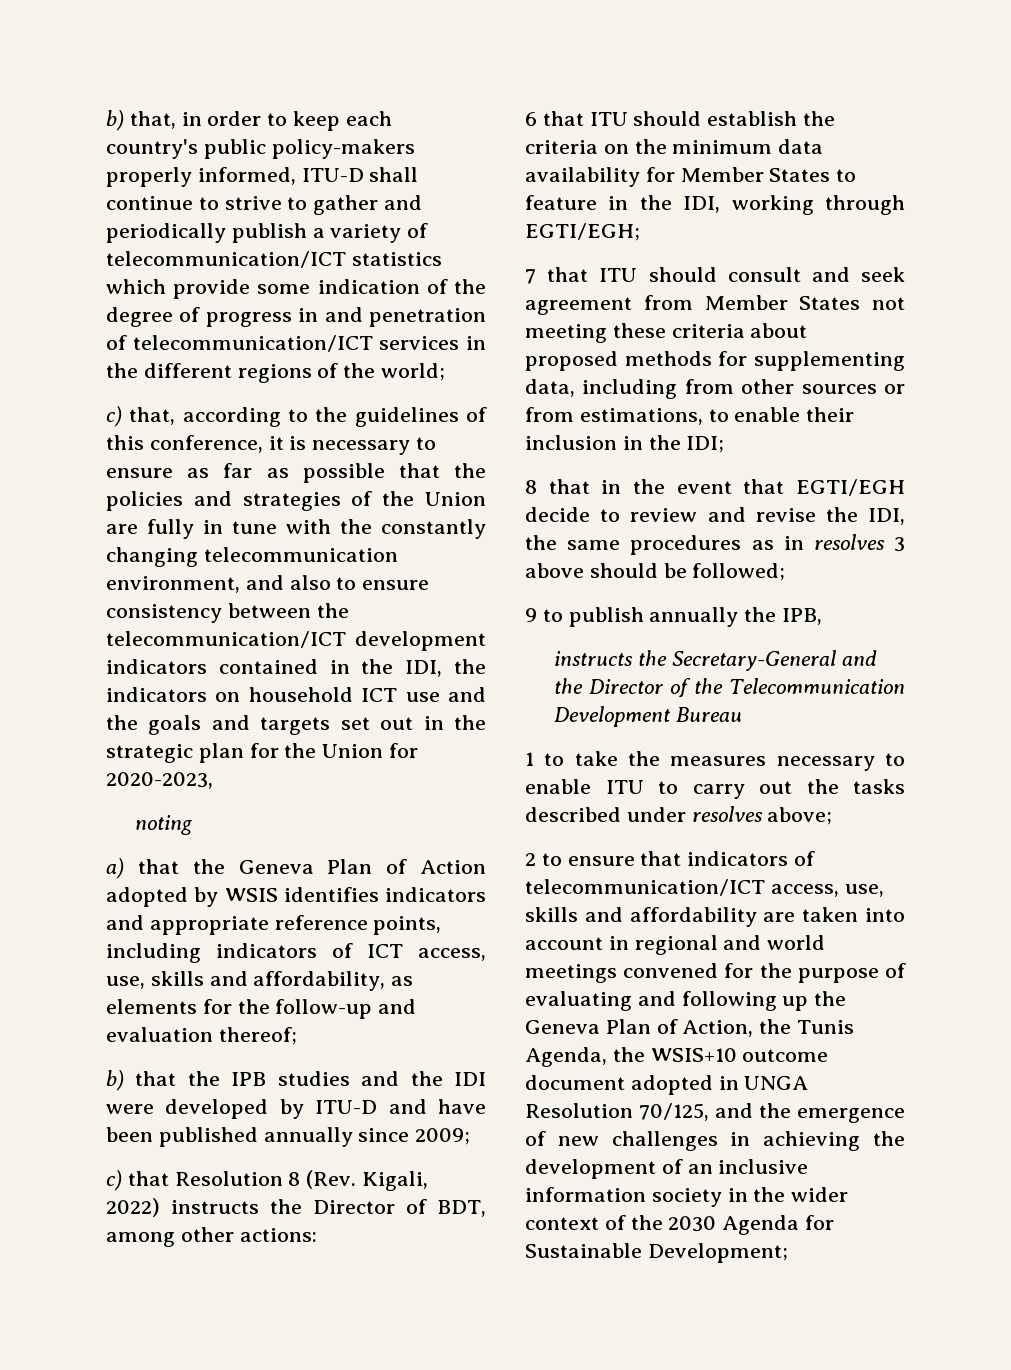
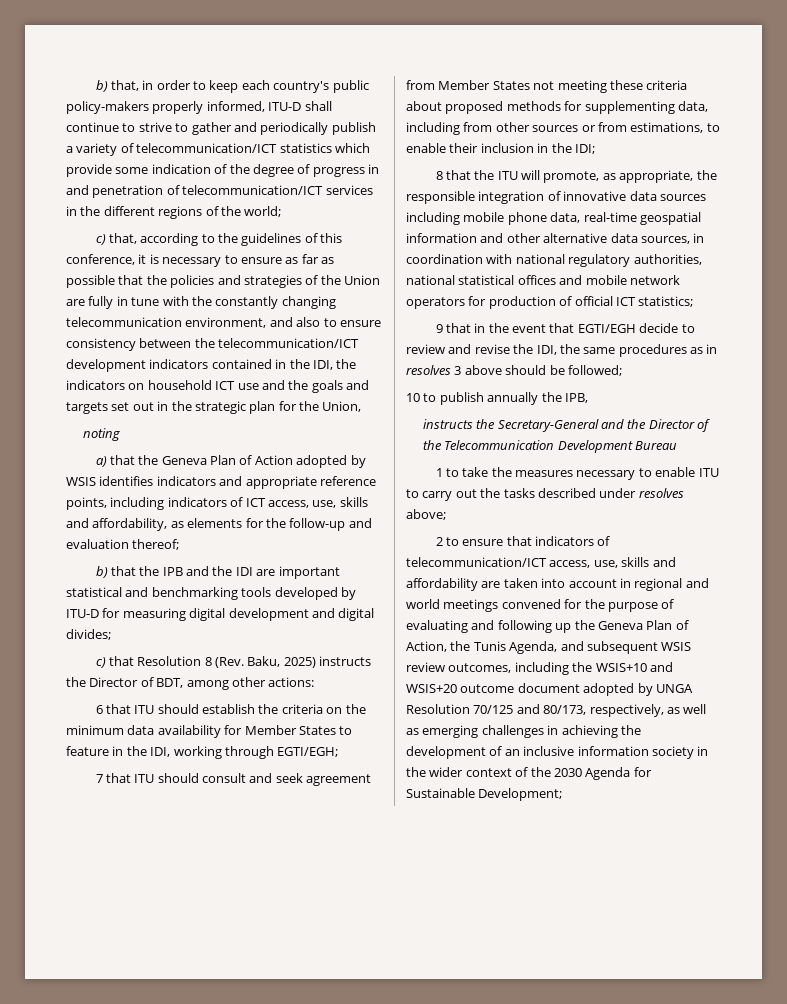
[322,743,419,758] [106,772,213,789] Union for 2020-2023, -> [322,401,362,412] Union,
[277,1071,350,1086] studies -> (183, 571) none
[106,1099,486,1119] [106,1127,471,1147] were developed by ITU-D and have been published annually since 2009; -> [256,566,340,579] [66,587,356,600] [66,608,375,621] [66,629,111,640] are important statistical and benchmarking tools developed by ITU-D for measuring digital development and digital divides;
[362,1171,429,1191] [106,1198,160,1217] Kigali, 2022) -> [247,656,316,668] Baku, 2025)
(590, 486) none -> [474,170,717,183] [406,191,706,204] [406,212,701,225] [406,233,705,244] [406,254,702,267] [406,275,680,285] [406,296,694,309] [435,323,471,333] the ITU will promote, as appropriate, the responsible integration of innovative data sources including mobile phone data, real-time geospatial information and other alternative data sources, in coordination with national regulatory authorities, national statistical offices and mobile network operators for production of official ICT statistics; // 9 that
[525,608,537,622] 9 -> [406,393,420,402] 10
[612,1047,737,1062] the WSIS+10 -> [560,641,692,654] [406,662,673,675] [406,684,457,693] and subsequent WSIS review outcomes, including the WSIS+10 and WSIS+20
[718,1076,739,1090] in -> [637,683,653,696] by
[639,1103,905,1123] [525,1131,599,1146] 70/125, and the emergence of new -> [473,704,707,717] [406,725,479,738] 70/125 and 80/173, respectively, as well as emerging

